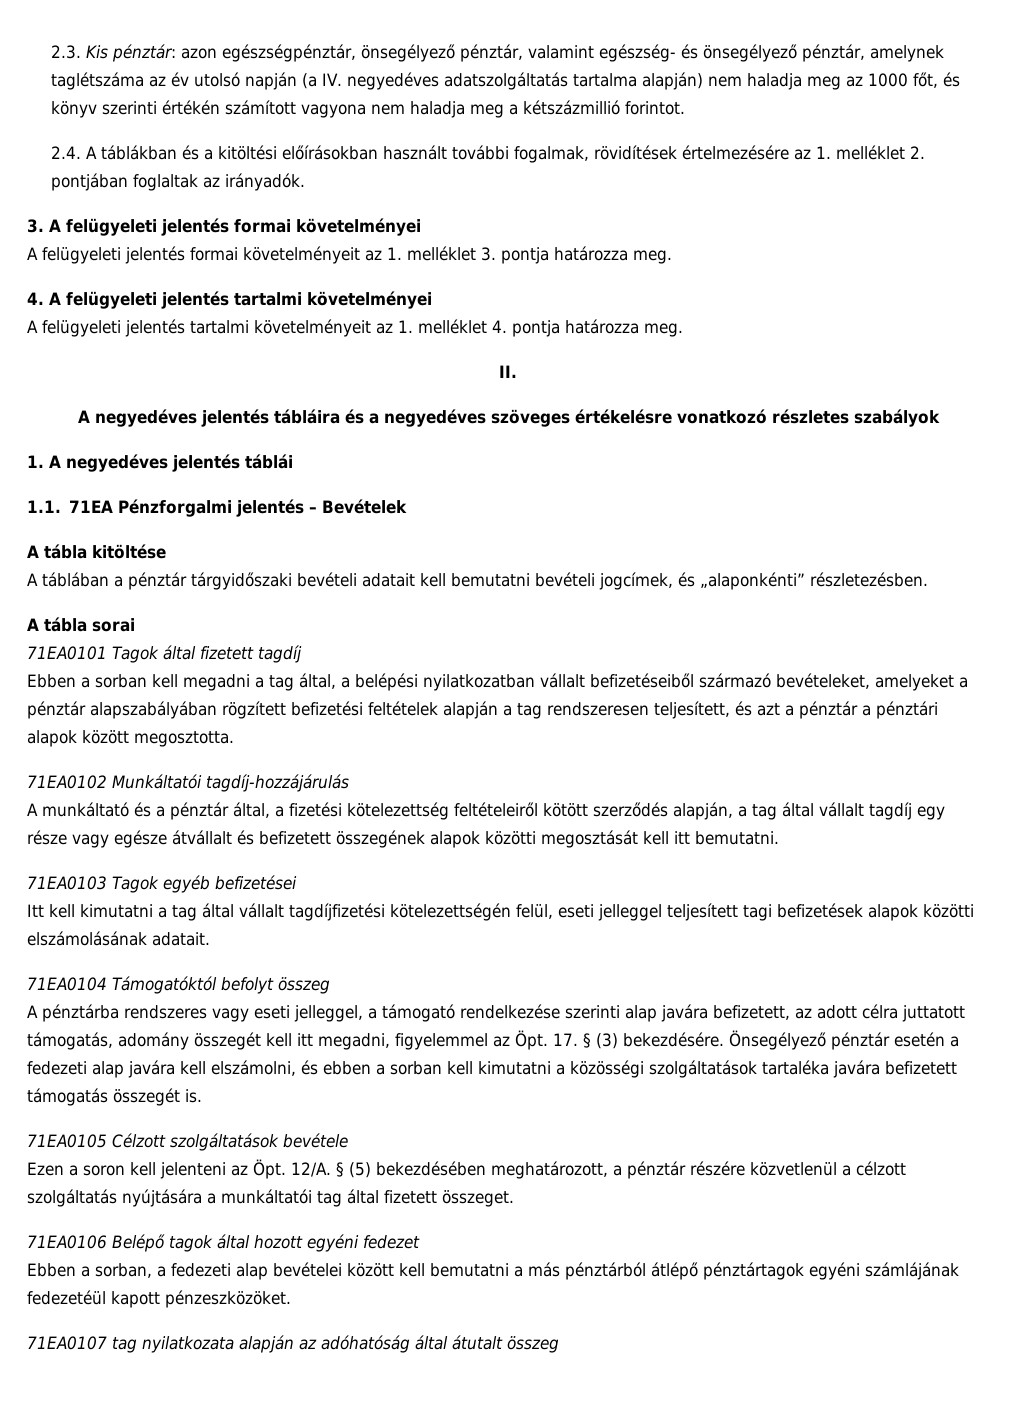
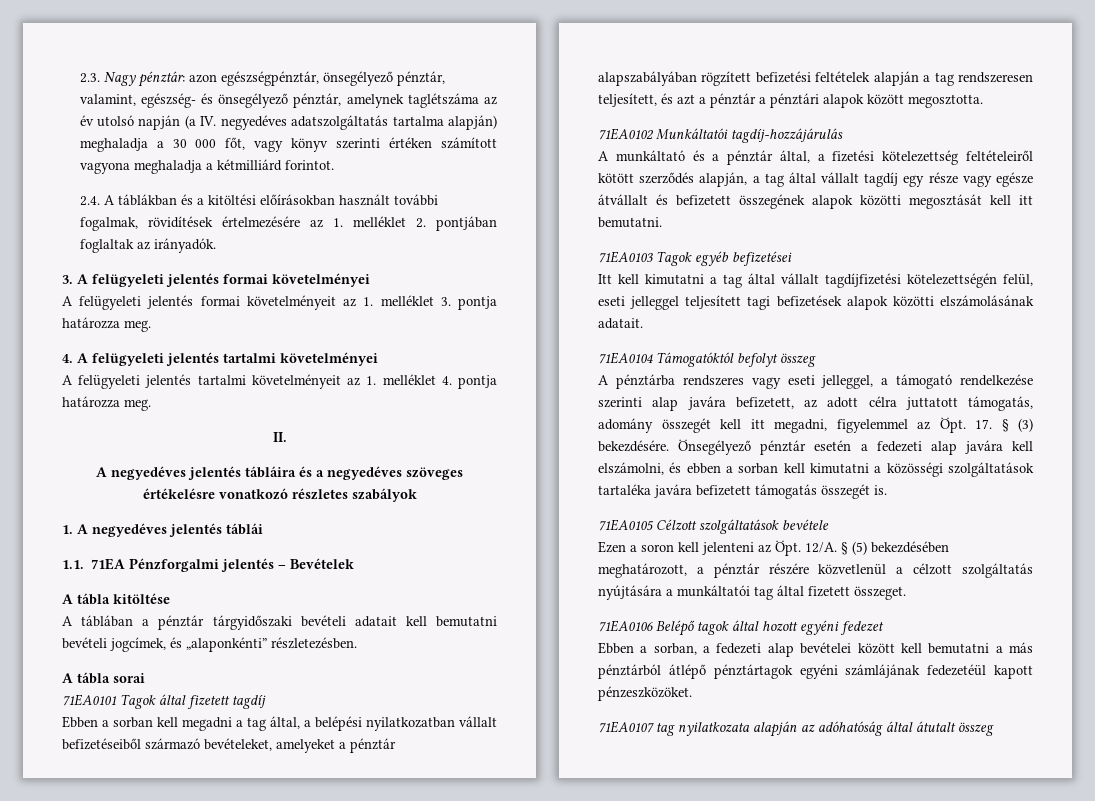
[86,45,109,59] Kis -> [103,72,136,86] Nagy
[528,45,595,59] valamint -> [79,94,136,106] valamint,
[708,72,961,90] nem haladja meg az 1000 főt, és -> [79,137,284,152] meghaladja a 30 000 főt, vagy
[162,100,221,115] értékén -> [389,137,433,148] értéken
[371,100,621,118] nem haladja meg a kétszázmillió -> [133,159,282,174] meghaladja a kétmilliárd

